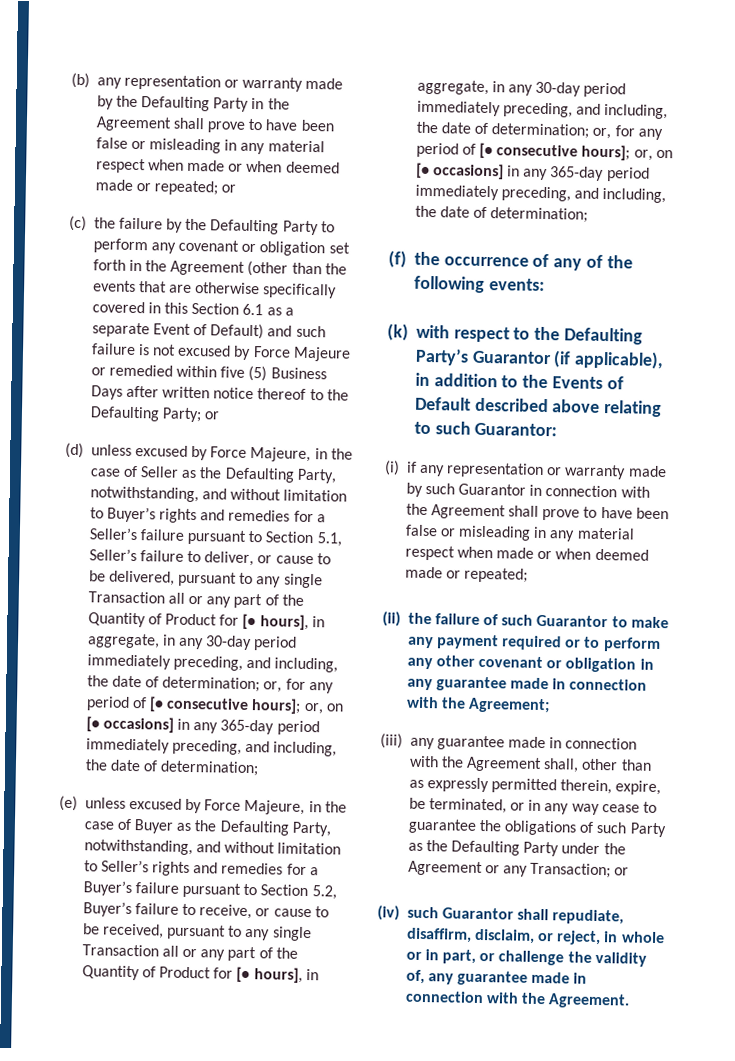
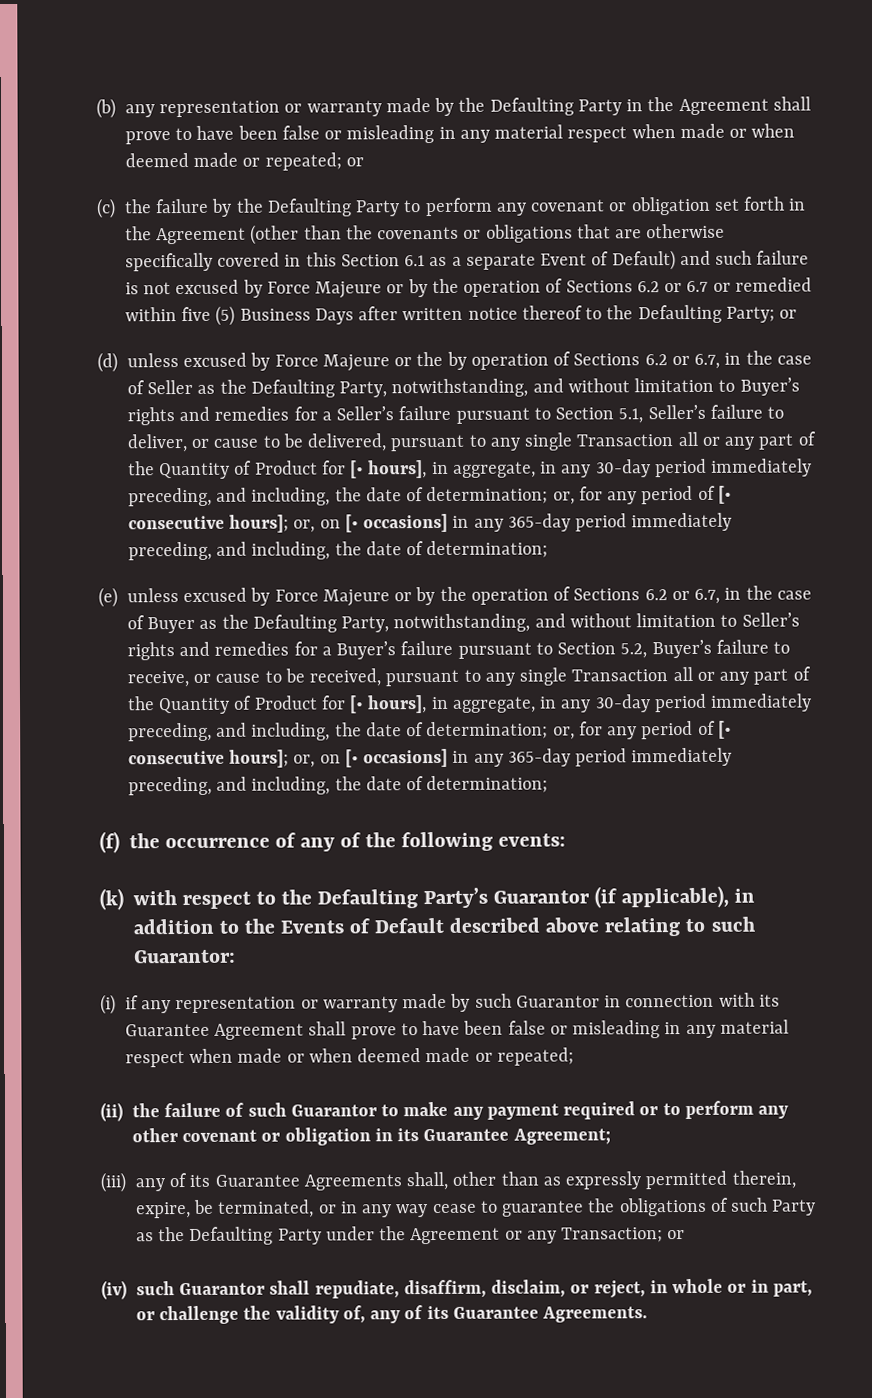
[92,280,136,292] events -> [377,224,573,243] covenants or obligations
(106, 371) none -> [407,278,731,298] by the operation of Sections 6.2 or 6.7 or
[250,446,312,463] Majeure, -> [322,351,721,372] Majeure or the by operation of Sections 6.2 or 6.7,
[244,799,306,815] Majeure, -> [322,586,721,607] Majeure or by the operation of Sections 6.2 or 6.7,
[405,503,428,516] the -> [758,994,780,1007] [124,1023,210,1037] its Guarantee
[406,676,648,692] [405,696,551,714] [380,733,638,751] [408,755,543,773] any guarantee made in connection with the Agreement; // (iii) any guarantee made in connection with the Agreement -> [397,1128,611,1145] [100,1172,402,1193] its Guarantee Agreement; // (iii) any of its Guarantee Agreements
[457,970,588,986] [404,990,631,1009] guarantee made in connection with the Agreement. -> [404,1305,649,1323] of its Guarantee Agreements.

